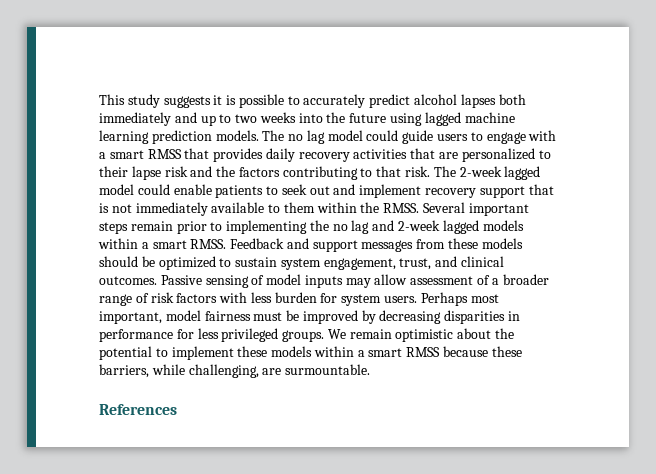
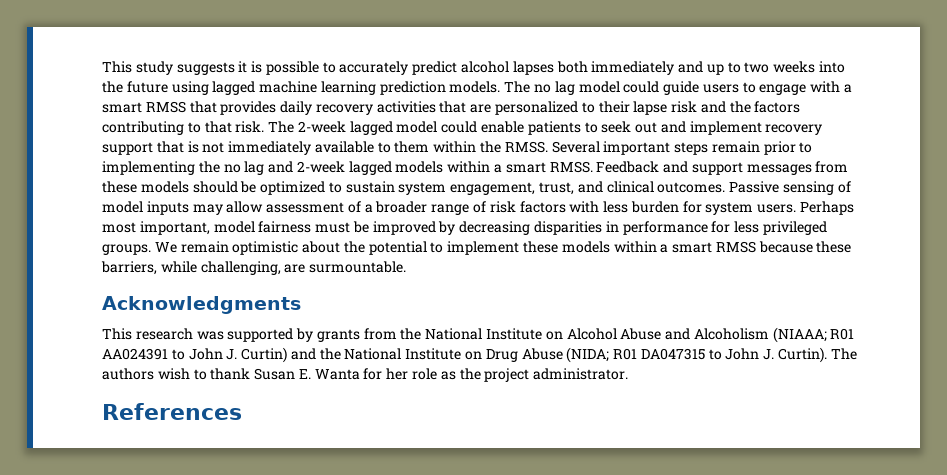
(371, 369) none -> [102,296,301,314] [102,327,855,343] [102,347,857,363] [102,368,629,382] // Acknowledgments // This research was supported by grants from the National Institute on Alcohol Abuse and Alcoholism (NIAAA; R01 AA024391 to John J. Curtin) and the National Institute on Drug Abuse (NIDA; R01 DA047315 to John J. Curtin). The authors wish to thank Susan E. Wanta for her role as the project administrator.

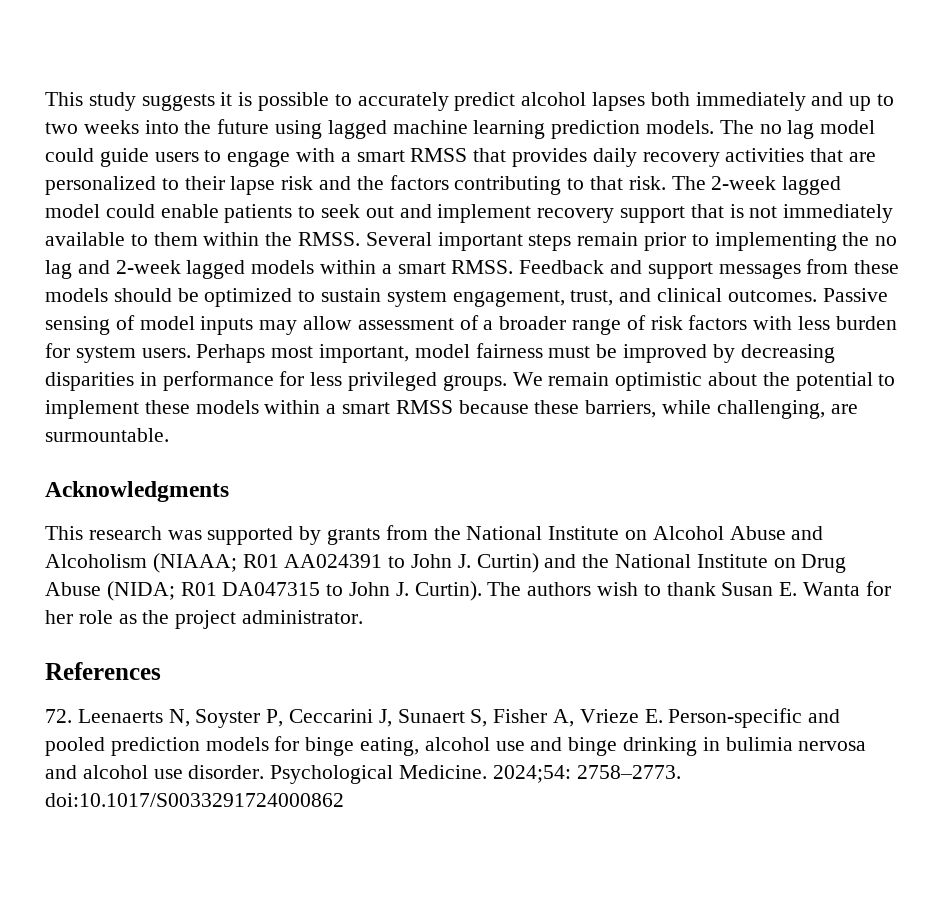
(242, 411) none -> [45,708,841,728] [45,736,867,756] [45,765,681,784] [45,793,344,807] // 72. Leenaerts N, Soyster P, Ceccarini J, Sunaert S, Fisher A, Vrieze E. Person-specific and pooled prediction models for binge eating, alcohol use and binge drinking in bulimia nervosa and alcohol use disorder. Psychological Medicine. 2024;54: 2758–2773. doi:10.1017/S0033291724000862

